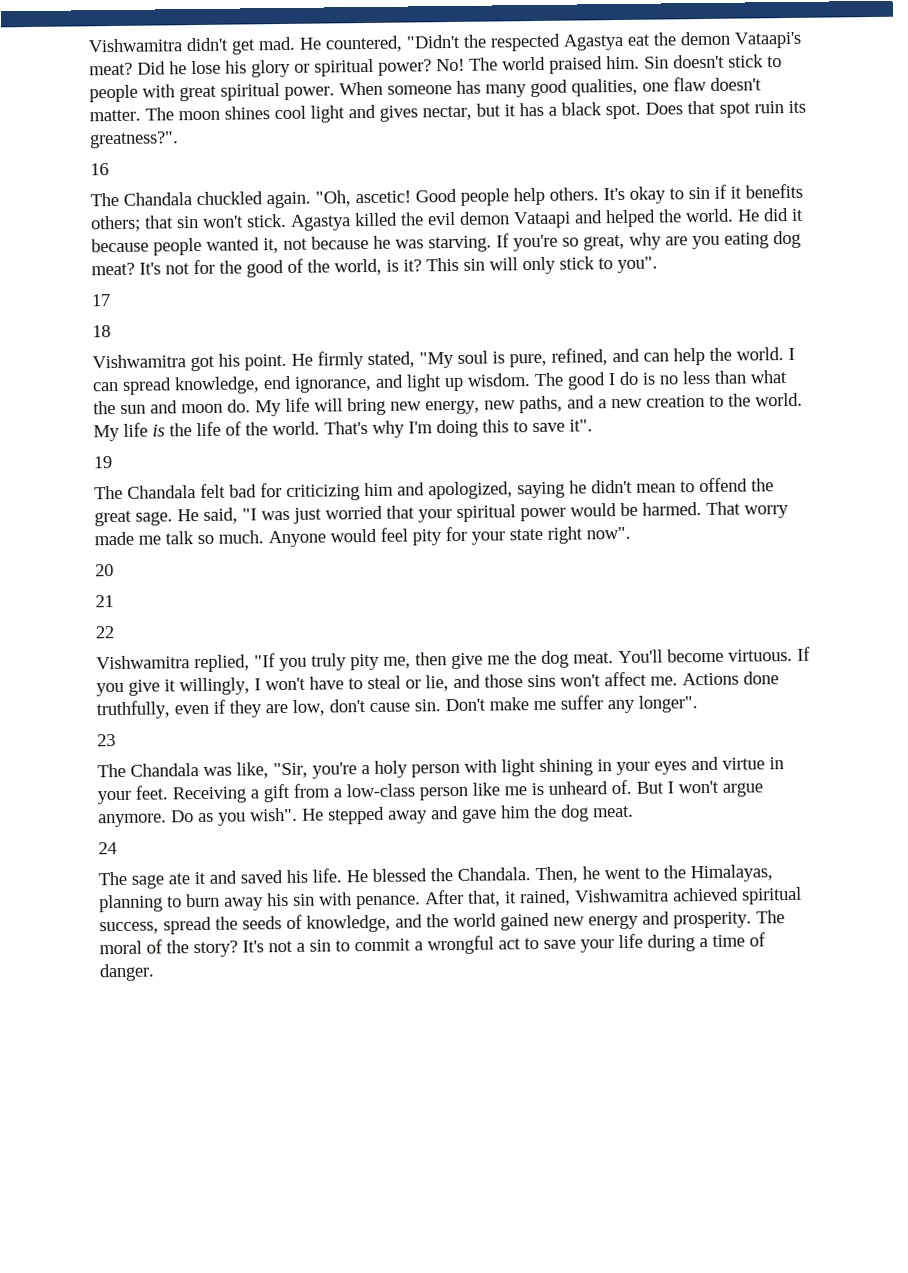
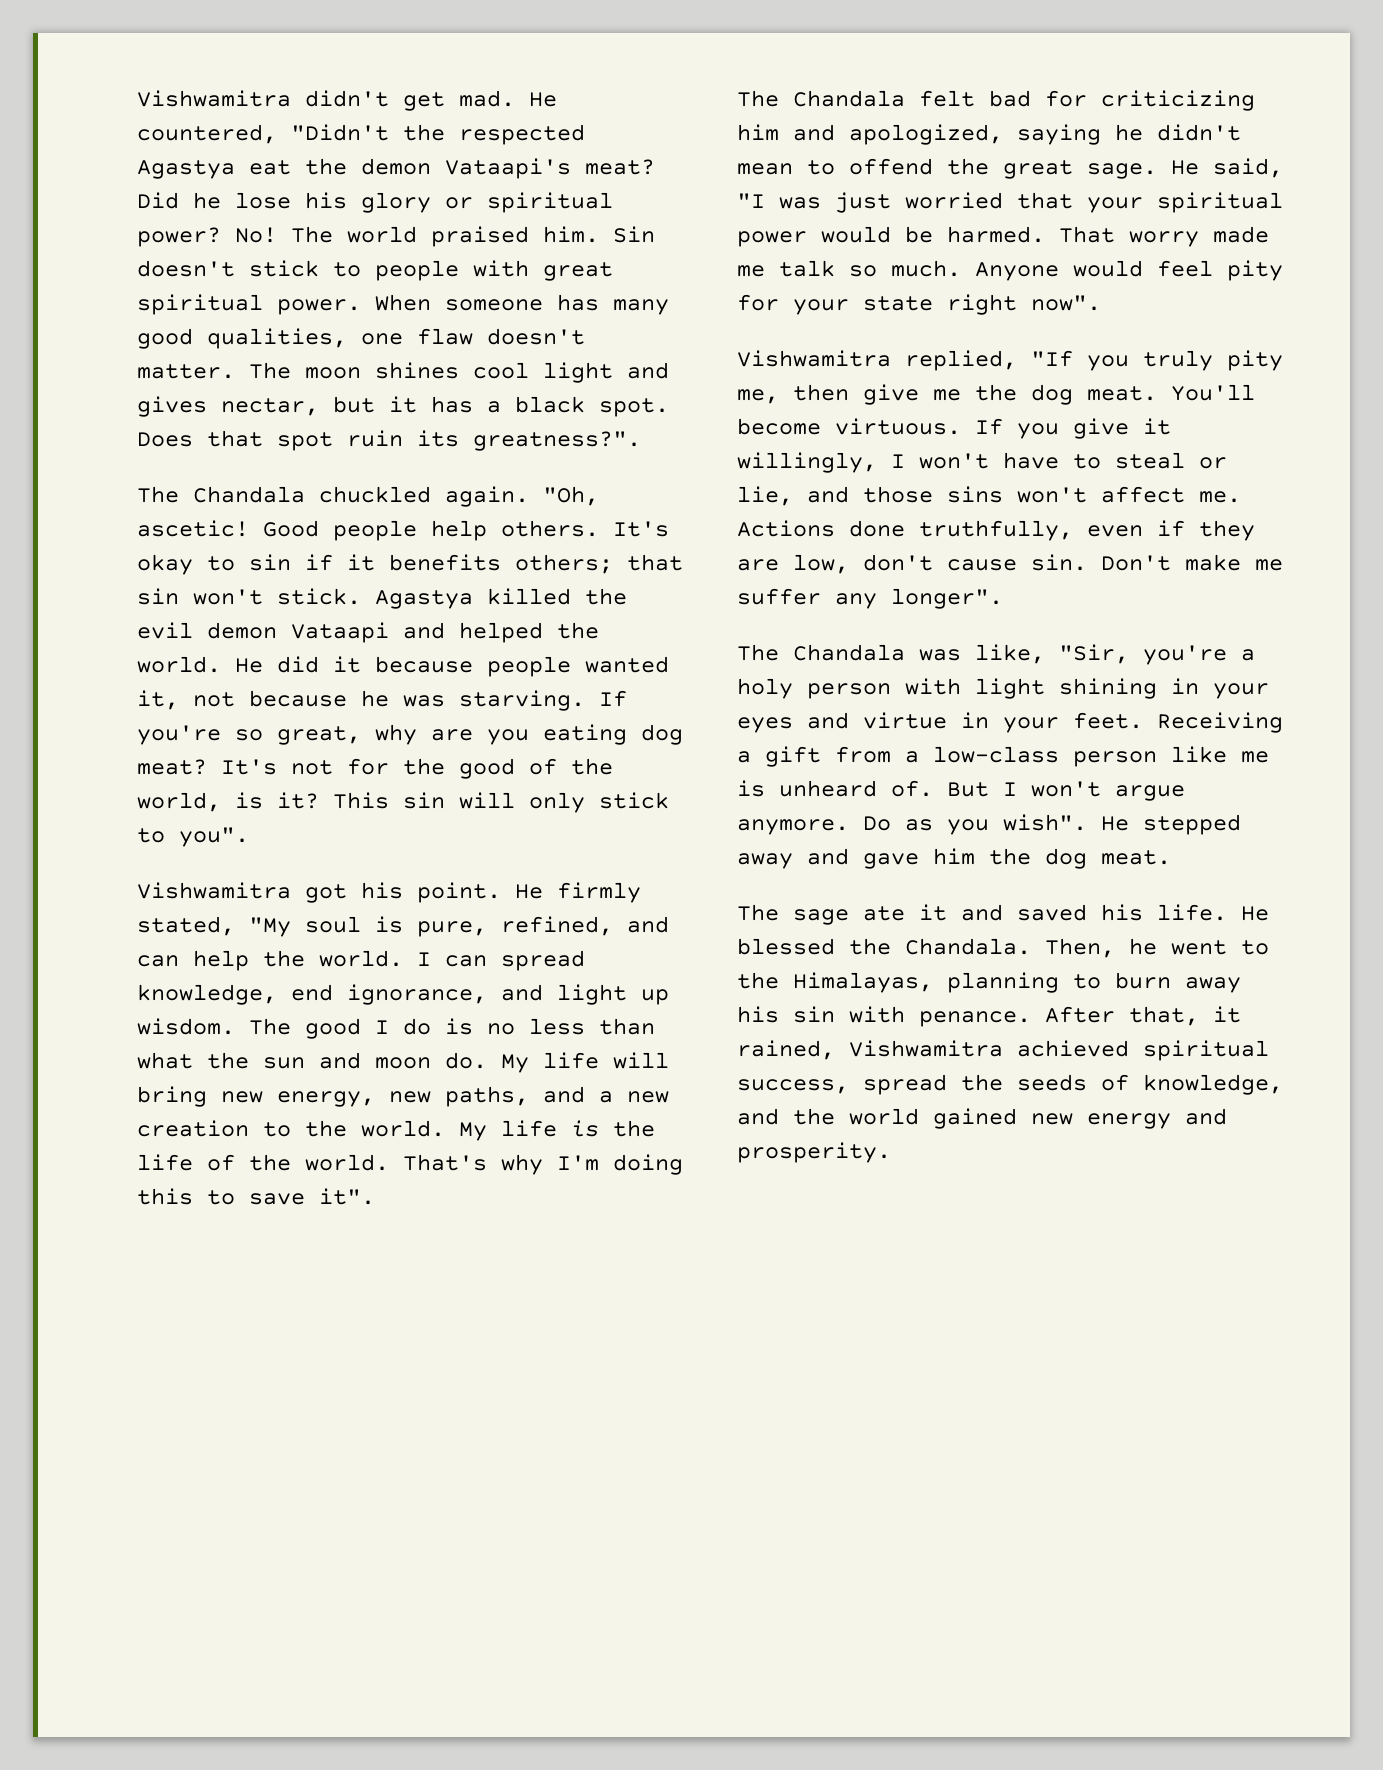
[90,163,109,176] // 16 -> (641, 441) none
[91,294,111,307] [92,325,111,338] // 17 // 18 -> (249, 837) none
[93,456,112,469] // 19 -> (375, 1196) none
[95,564,114,577] [95,595,114,608] [95,626,114,639] // 20 // 21 // 22 -> (1101, 303) none
[97,734,116,747] // 23 -> (1003, 598) none
[98,842,117,855] // 24 -> (1171, 857) none
[756,910,785,924] [99,932,766,958] [99,963,155,982] The moral of the story? It's not a sin to commit a wrongful act to save your life during a time of danger. -> (891, 1152) none

